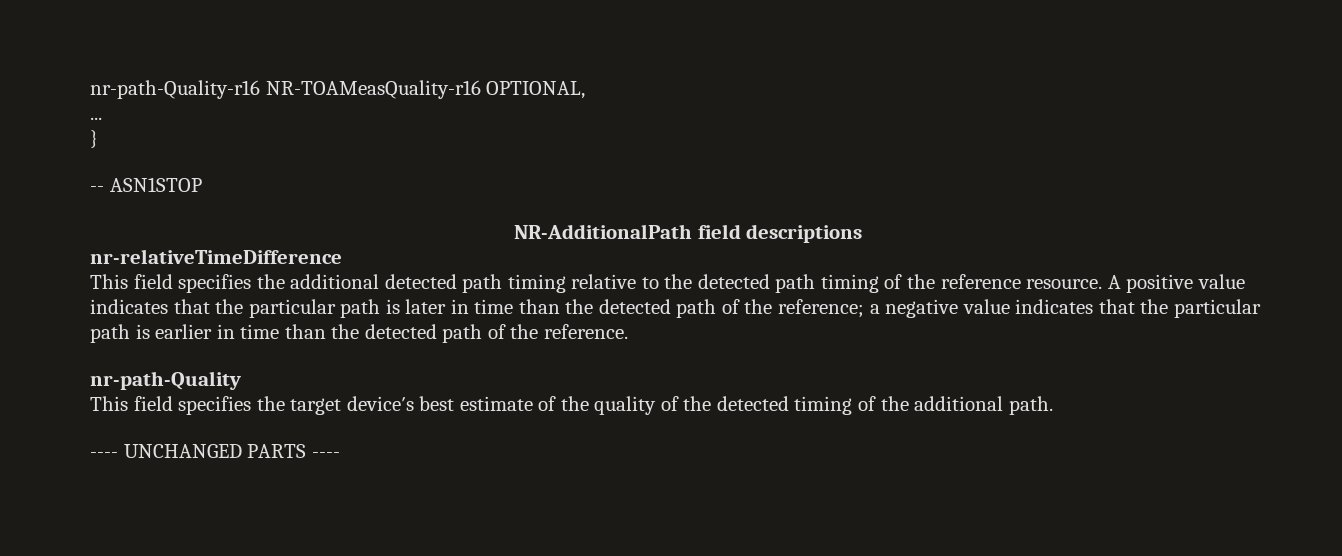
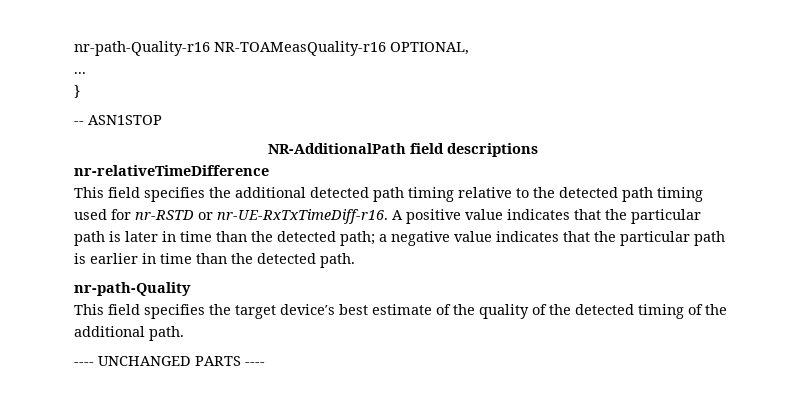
[884,274,1103,289] of the reference resource. -> [74,209,388,224] used for nr-RSTD or nr-UE-RxTxTimeDiff-r16.
[676,299,865,318] path of the reference; -> [340,231,375,246] path;
[442,324,628,343] path of the reference. -> [320,253,355,268] path.

